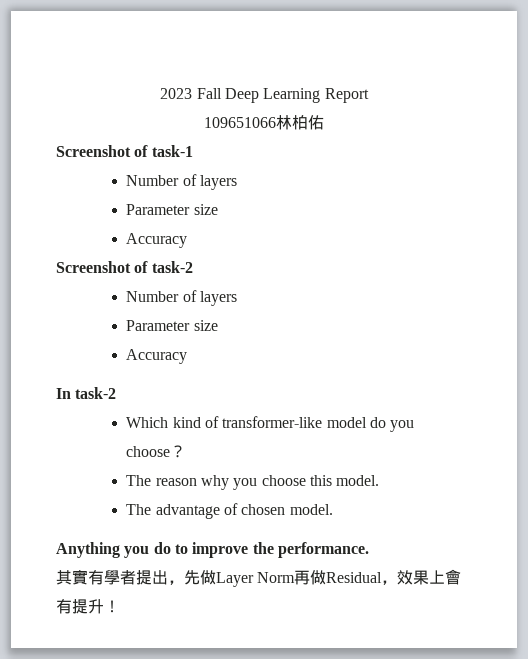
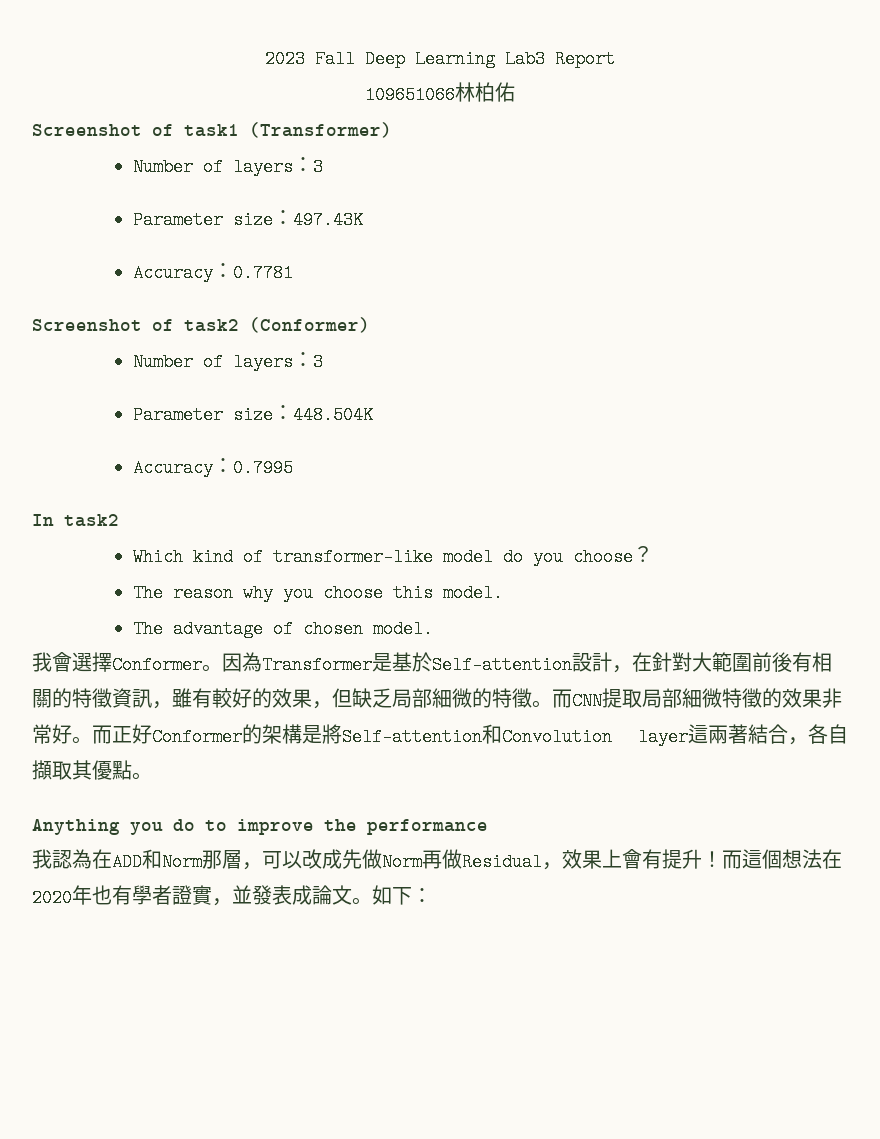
(321, 95) none -> [505,50,545,68] Lab3
[151,145,193,157] [126,174,237,190] [126,204,218,215] [126,233,188,248] [56,261,193,273] [126,290,237,306] [126,320,218,331] [126,349,188,364] task-1 // Number of layers // Parameter size // Accuracy // Screenshot of task-2 // Number of layers // Parameter size // Accuracy -> [184,122,392,138] [132,157,323,176] [132,210,363,229] [132,263,293,282] [32,317,370,333] [132,352,323,371] [132,405,373,424] [132,458,293,477] task1 (Transformer) // Number of layers：3 // Parameter size：497.43K // Accuracy：0.7781 // Screenshot of task2 (Conformer) // Number of layers：3 // Parameter size：448.504K // Accuracy：0.7995
[75,387,117,399] task-2 -> [64,514,119,527] task2
(333, 509) none -> [32,652,832,674] [32,688,842,710] [32,724,848,746] [32,760,152,780] // 我會選擇Conformer。因為Transformer是基於Self-attention設計，在針對大範圍前後有相關的特徵資訊，雖有較好的效果，但缺乏局部細微的特徵。而CNN提取局部細微特徵的效果非常好。而正好Conformer的架構是將Self-attention和Convolution layer這兩著結合，各自擷取其優點。
[277,542,369,558] [56,569,254,587] performance. // 其實有學者提出，先做Layer -> [367,819,488,835] [32,849,382,871] performance // 我認為在ADD和Norm那層，可以改成先做
(120, 606) none -> [722,849,842,869] [32,885,432,907] 而這個想法在2020年也有學者證實，並發表成論文。如下：

